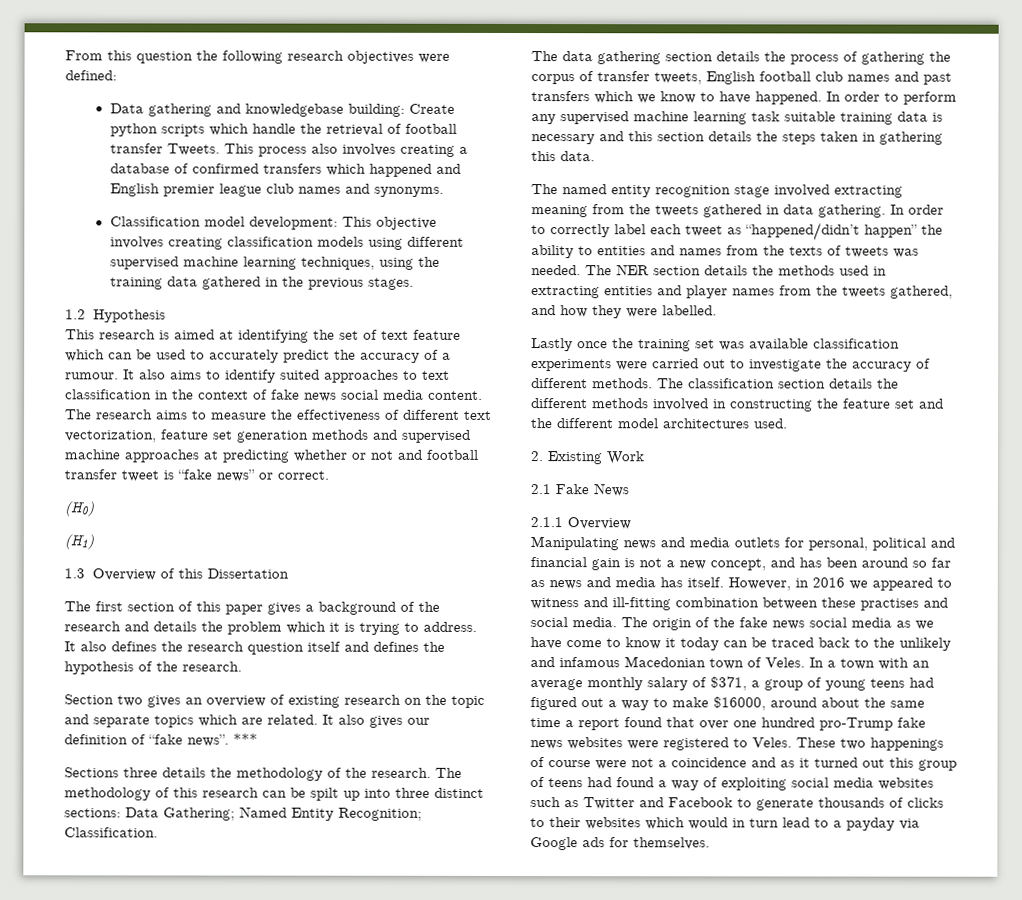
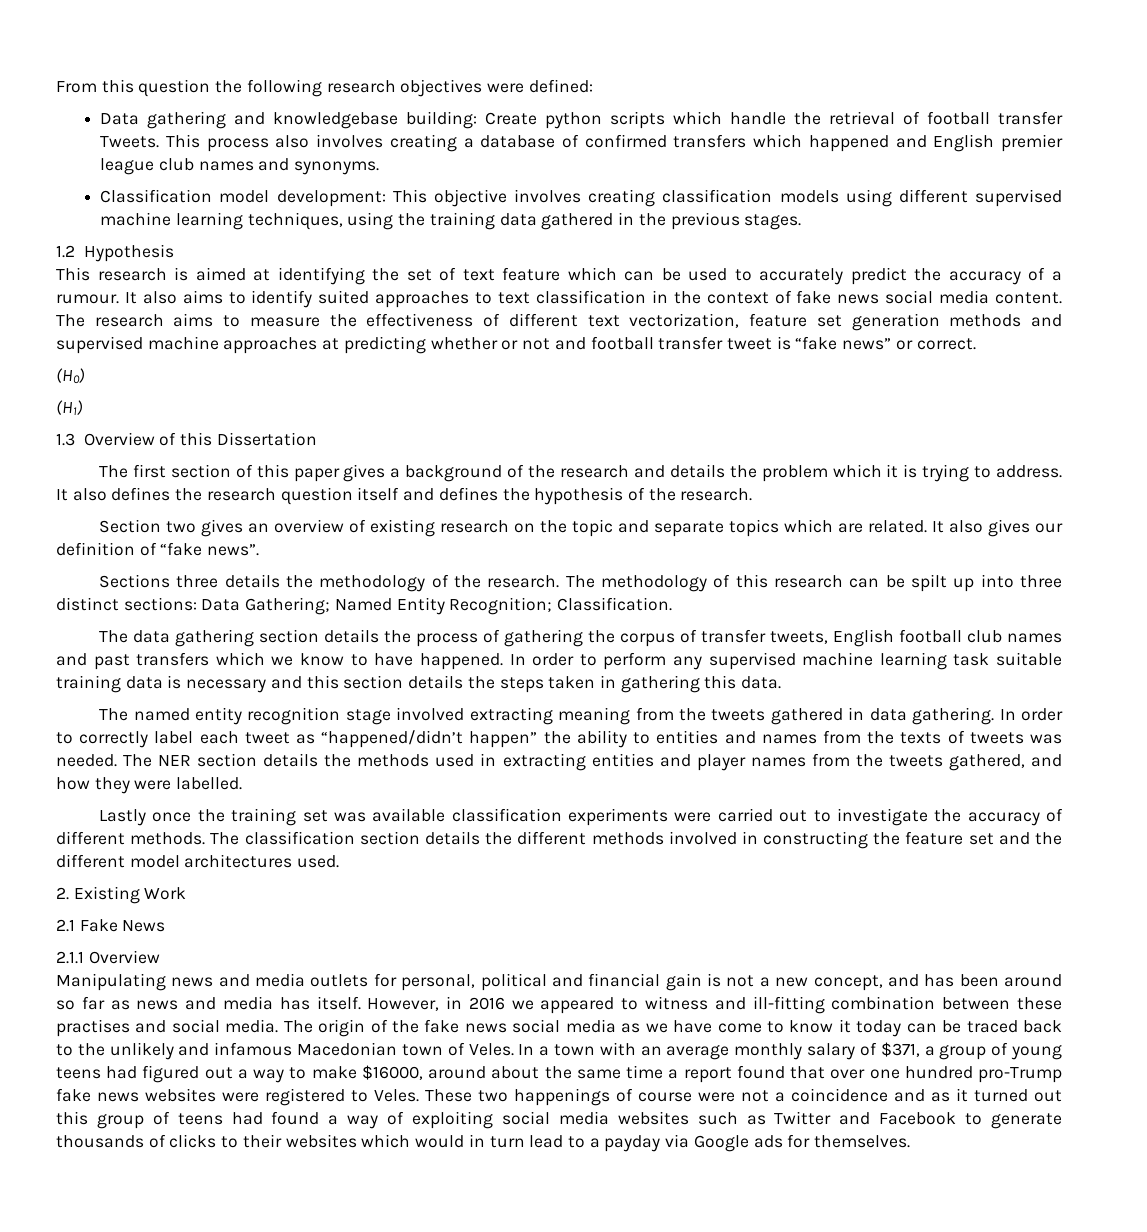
[233,733,258,745] *** -> (260, 550) none

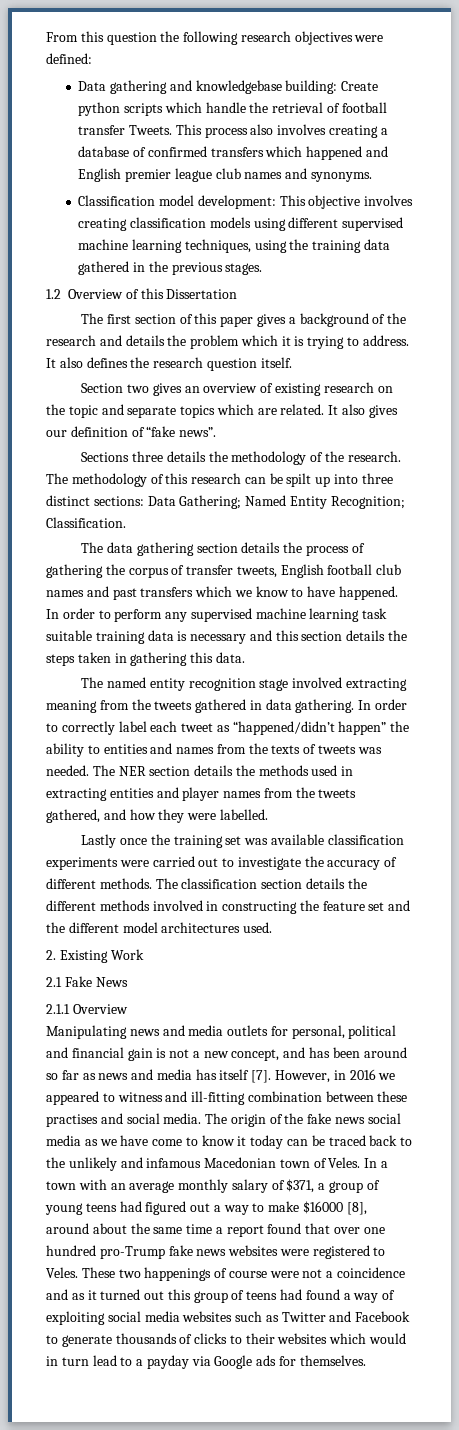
[83,244,174,262] [56,267,1062,285] [56,290,1063,308] [56,313,1063,331] [56,336,976,354] [56,368,85,384] [56,400,83,415] [56,433,75,446] Hypothesis // This research is aimed at identifying the set of text feature which can be used to accurately predict the accuracy of a rumour. It also aims to identify suited approaches to text classification in the context of fake news social media content. The research aims to measure the effectiveness of different text vectorization, feature set generation methods and supervised machine approaches at predicting whether or not and football transfer tweet is “fake news” or correct. // (H0) // (H1) // 1.3 -> (61, 294) none
[357,487,753,505] itself and defines the hypothesis of the research. -> [260,357,292,368] itself.
[316,996,361,1010] itself. -> [219,1069,272,1083] itself [7].
[361,1065,423,1080] $16000, -> [303,1201,367,1215] $16000 [8],

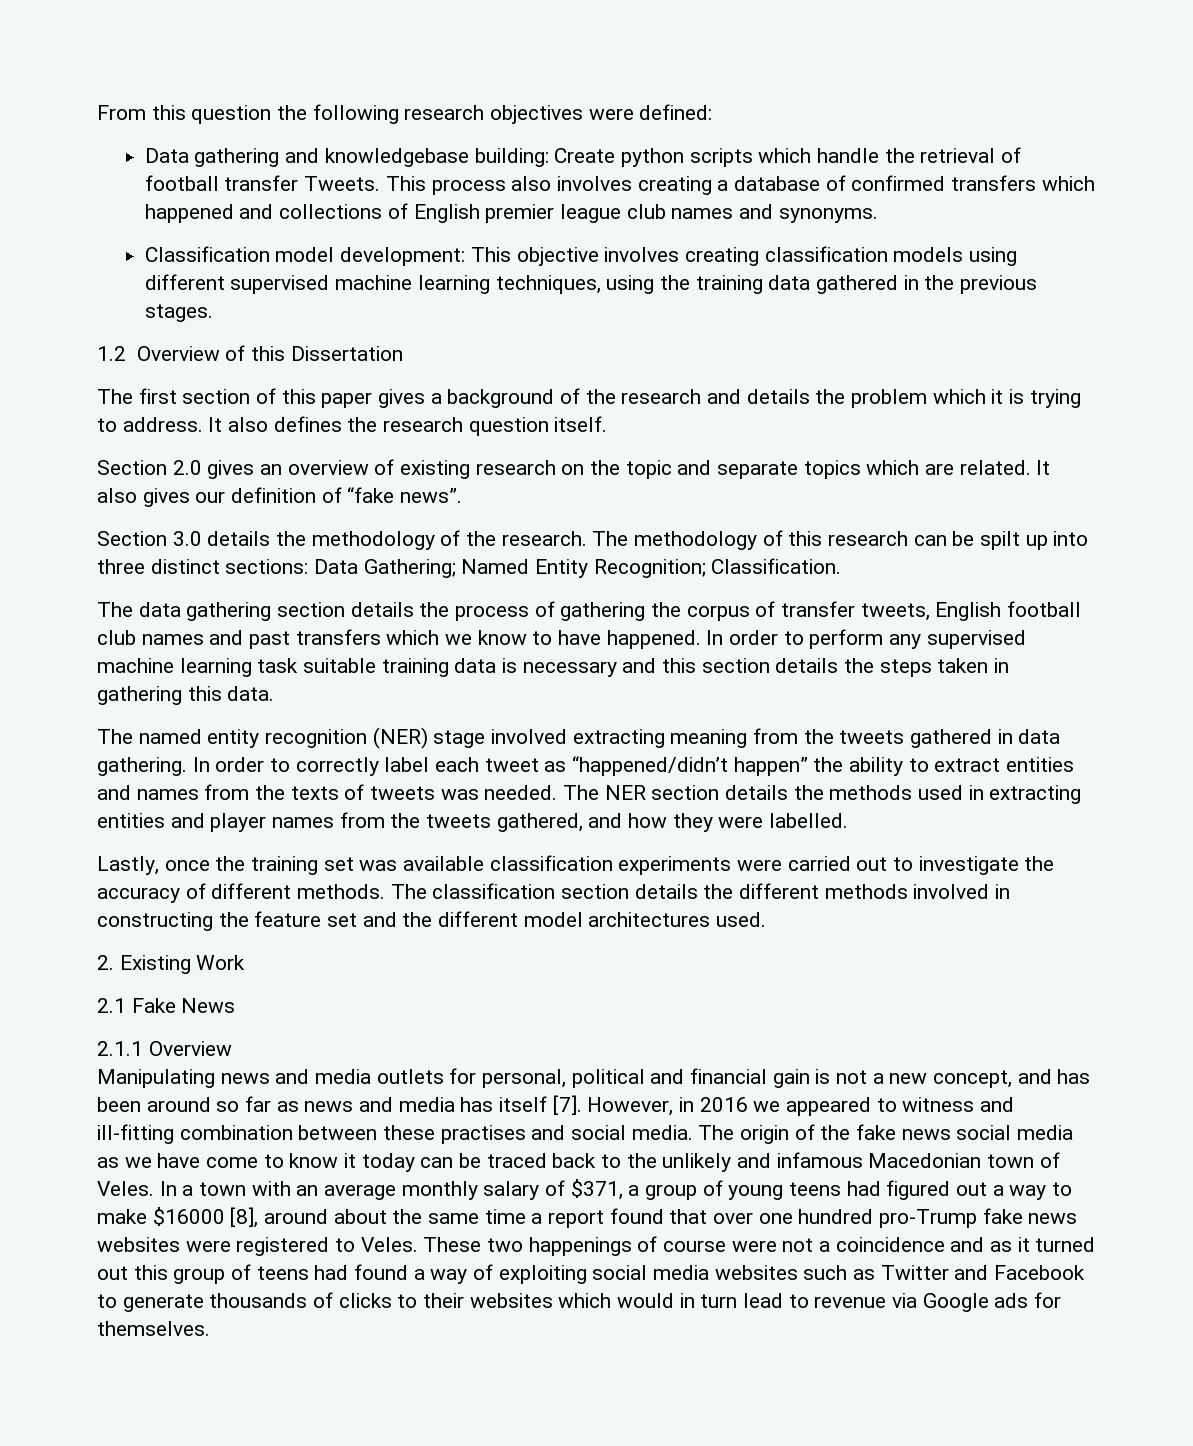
(388, 151) none -> [279,203,408,219] collections of
[127,384,150,393] two -> [172,460,202,475] 2.0
[81,451,164,462] Sections three -> [97,531,202,546] Section 3.0
(256, 684) none -> [372,727,428,749] (NER)
(100, 749) none -> [934,758,1001,772] extract
[81,834,117,848] Lastly -> [97,856,159,875] Lastly,
[136,1355,189,1369] a payday -> [814,1296,887,1308] revenue

